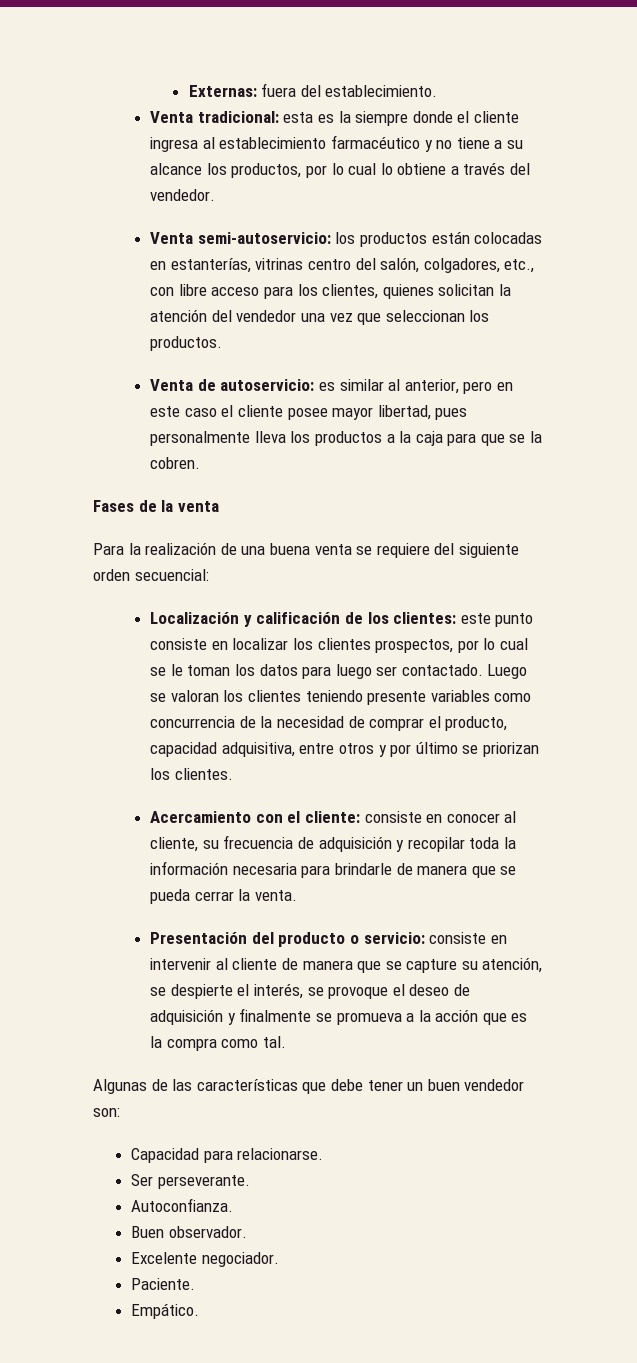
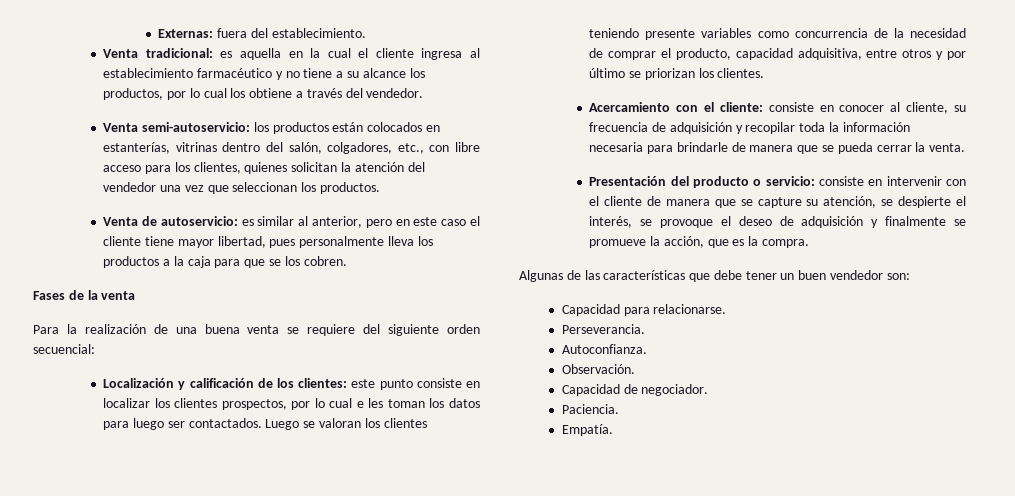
[283,111,453,126] esta es la siempre donde -> [220,48,351,60] es aquella en la cual
[380,163,393,175] lo -> [230,88,246,98] los
[474,232,543,244] colocadas -> [367,122,423,132] colocados
[307,259,351,270] centro -> [222,142,261,152] dentro
[287,408,328,420] posee -> [145,236,175,246] tiene
[530,431,543,443] la -> [284,256,300,266] los
[150,664,183,676] se le -> [356,398,384,408] e les
[401,664,483,676] contactado. -> [188,418,262,428] contactados.
[215,958,228,970] al -> [946,179,966,186] [589,196,600,206] con el
[336,1009,528,1025] [150,1036,286,1051] promueva a la acción que es la compra como tal. -> [589,236,809,248] promueve la acción, que es la compra.
[130,1174,250,1189] Ser perseverante. -> [561,324,645,334] Perseverancia.
[130,1226,247,1238] [130,1252,197,1264] Buen observador. // Excelente -> [561,364,635,374] [561,384,638,396] Observación. // Capacidad de
[130,1278,195,1290] [130,1303,199,1319] Paciente. // Empático. -> [561,404,619,414] [561,424,613,436] Paciencia. // Empatía.

